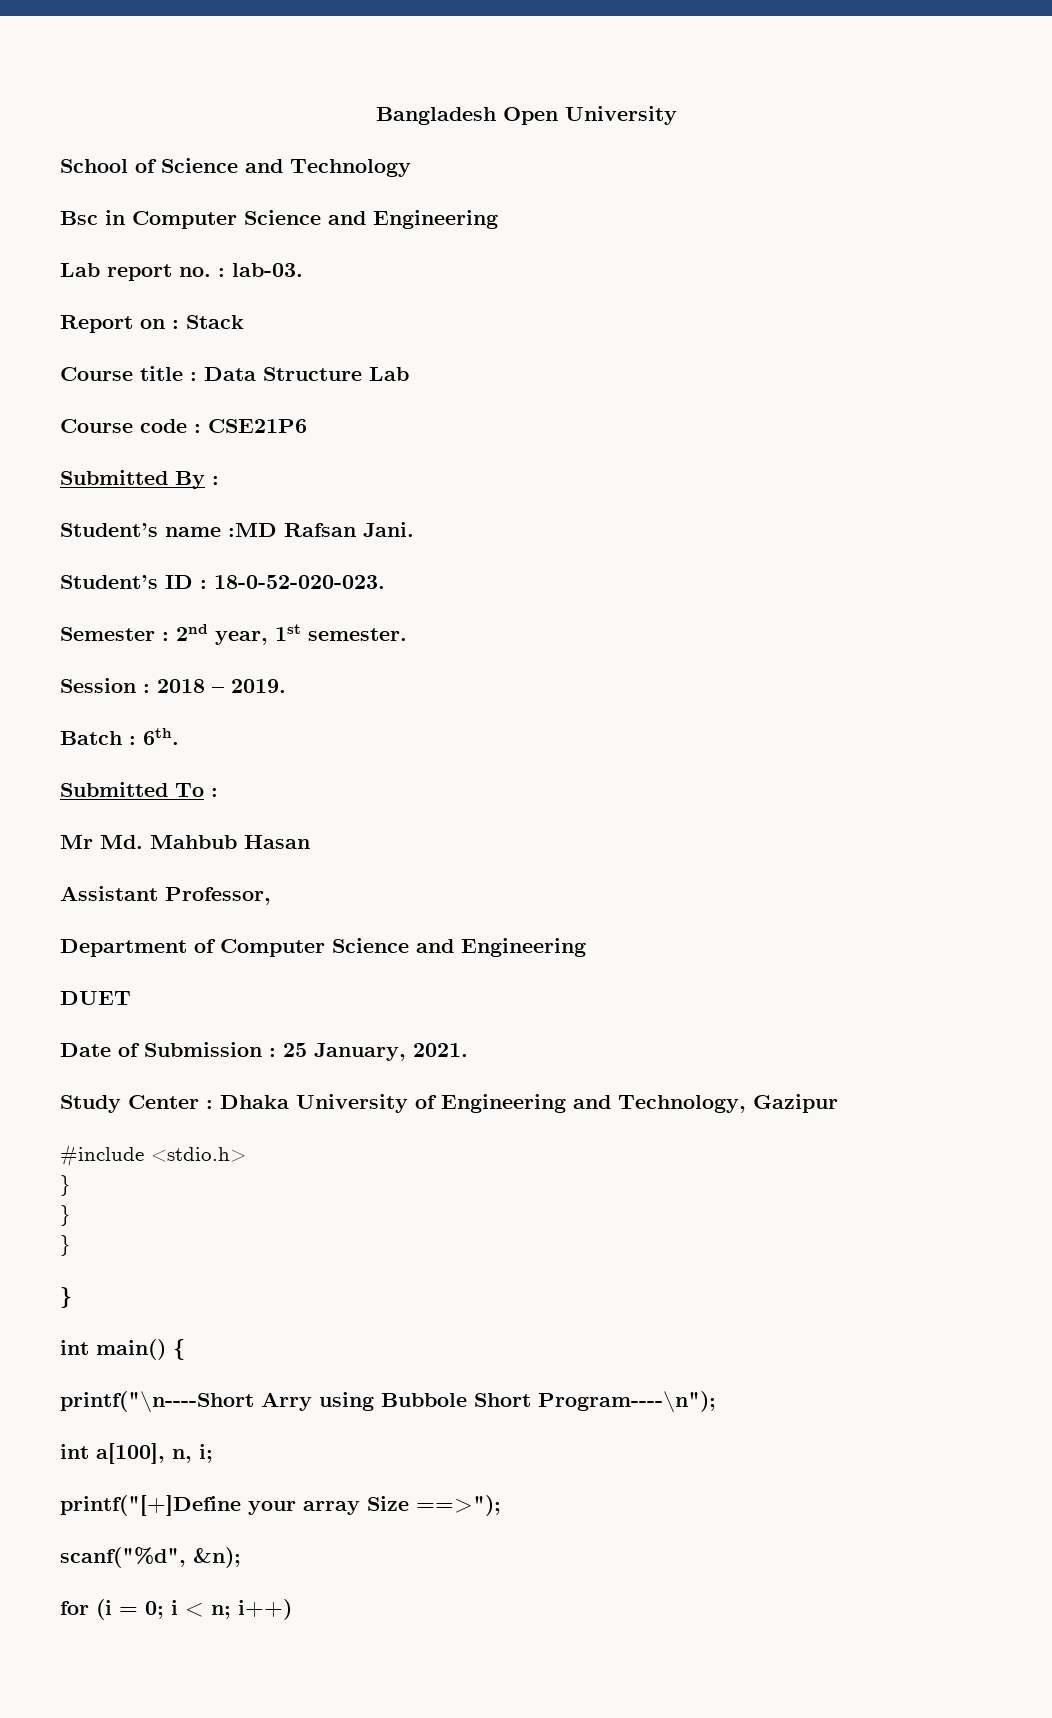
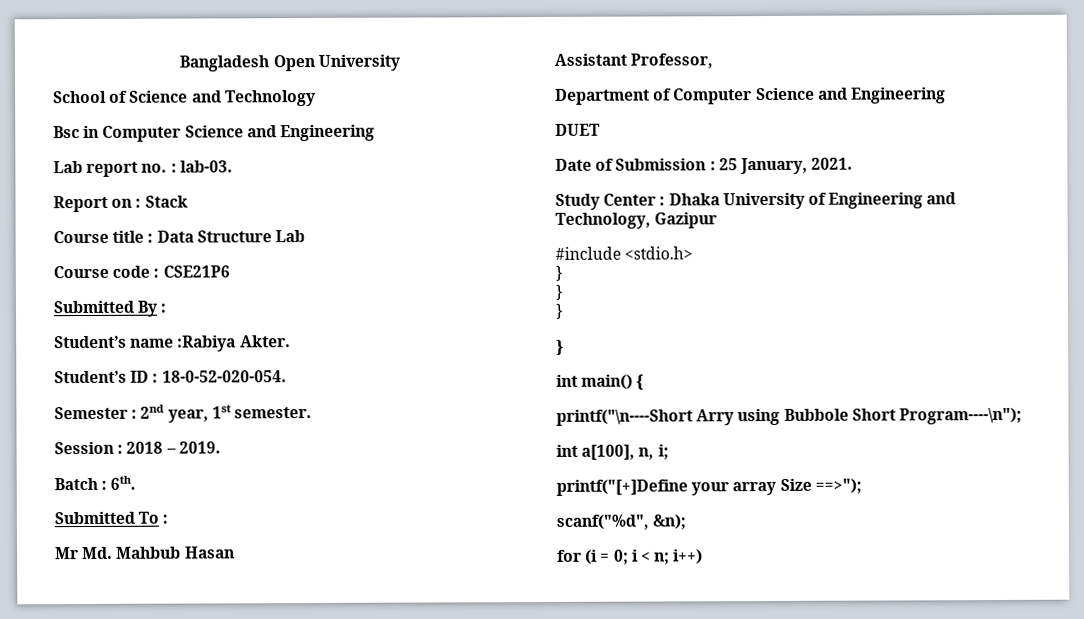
[228,522,414,537] :MD Rafsan Jani. -> [177,335,291,352] :Rabiya Akter.
[214,575,385,589] 18-0-52-020-023. -> [161,370,287,383] 18-0-52-020-054.

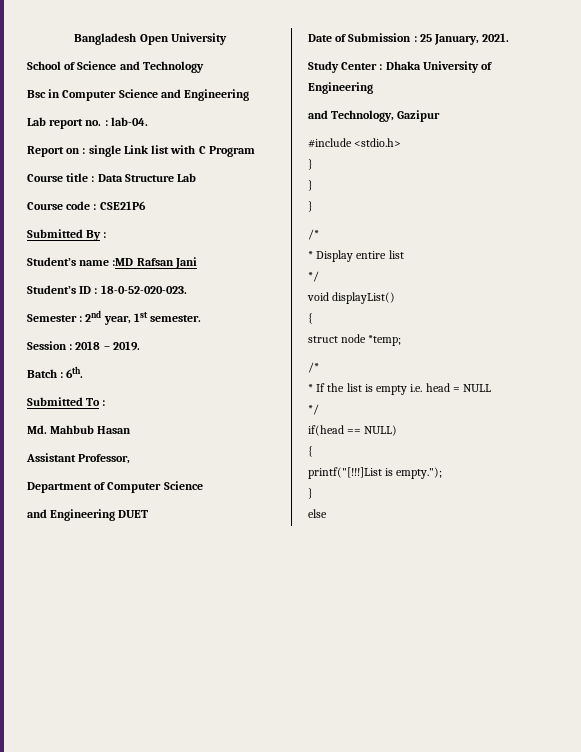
[179,160,233,173] lab-03. -> [110,117,148,126] lab-04.
[144,195,188,208] Stack -> [88,145,255,157] single Link list with C Program
[177,335,291,352] :Rabiya Akter. -> [112,257,197,269] :MD Rafsan Jani
[161,370,287,383] 18-0-52-020-054. -> [100,285,187,294] 18-0-52-020-023.
[55,547,79,560] Mr -> (106, 403) none
[817,87,946,104] and Engineering // -> [27,509,116,521] // and Engineering
(924, 200) none -> (373, 88) //
[556,339,564,356] [556,374,645,391] [556,407,1022,426] [556,444,669,461] [556,478,862,496] [556,514,687,530] [557,549,704,565] } // int main() { // printf("\n----Short Arry using Bubbole Short Program----\n"); // int a[100], n, i; // printf("[+]Define your array Size ==>"); // scanf("%d", &n); // for (i = 0; i < n; i++) -> [308,229,319,240] [308,250,404,262] [308,271,319,282] [307,292,396,304] [308,313,313,324] [308,334,402,346] [308,362,319,373] [308,383,492,395] [308,404,319,415] [308,425,398,436] [308,446,313,457] [308,467,443,479] [308,488,313,499] [308,509,327,518] /* // * Display entire list // */ // void displayList() // { // struct node *temp; // /* // * If the list is empty i.e. head = NULL // */ // if(head == NULL) // { // printf("[!!!]List is empty."); // } // else

